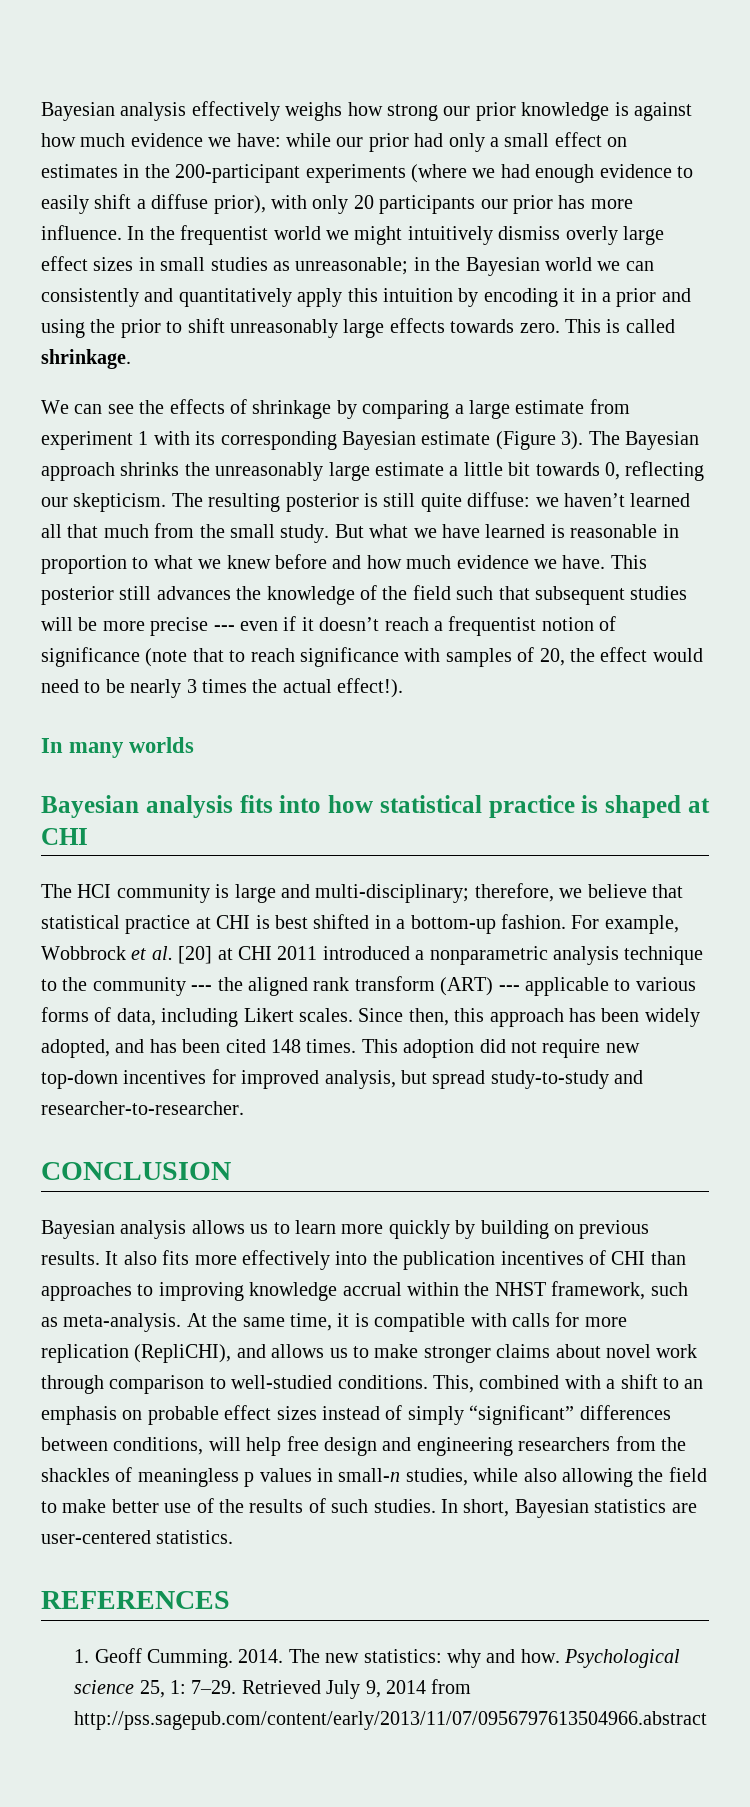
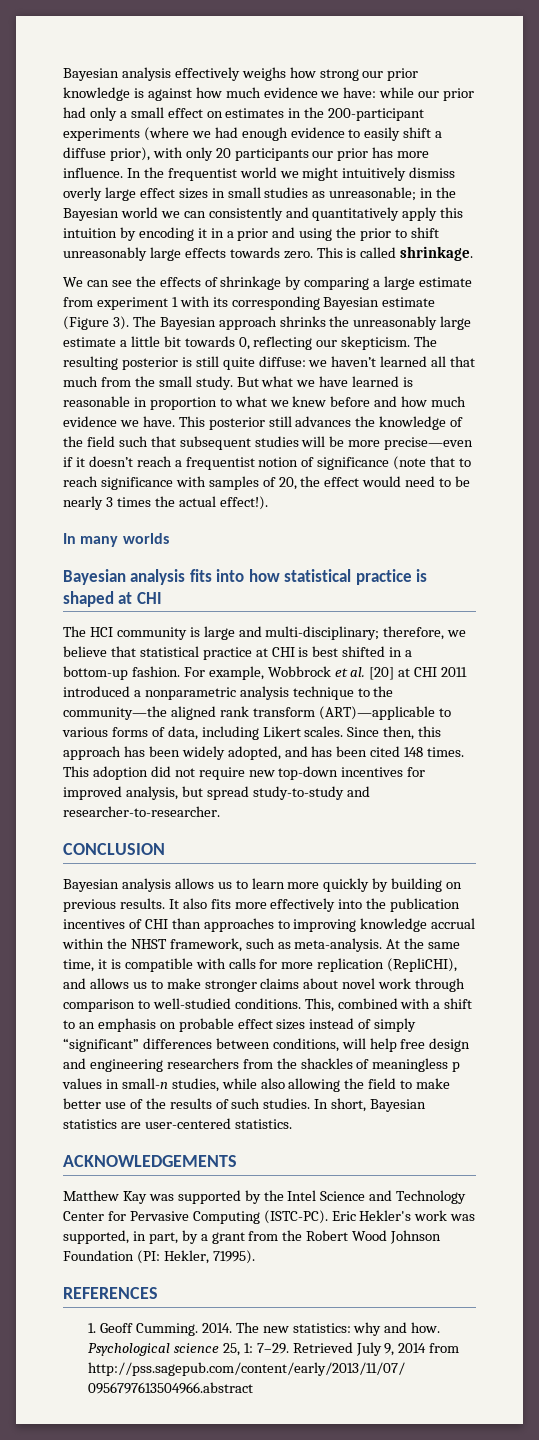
[150,617,278,636] precise --- even -> [384,437,474,450] precise—even
[92,976,609,996] community --- the aligned rank transform (ART) --- applicable -> [63,706,435,720] community—the aligned rank transform (ART)—applicable
(234, 1537) none -> [63,1155,237,1167] [63,1190,467,1204] [63,1210,476,1224] [63,1230,442,1244] [63,1250,255,1264] // ACKNOWLEDGEMENTS // Matthew Kay was supported by the Intel Science and Technology Center for Pervasive Computing (ISTC-PC). Eric Hekler's work was supported, in part, by a grant from the Robert Wood Johnson Foundation (PI: Hekler, 71995).

